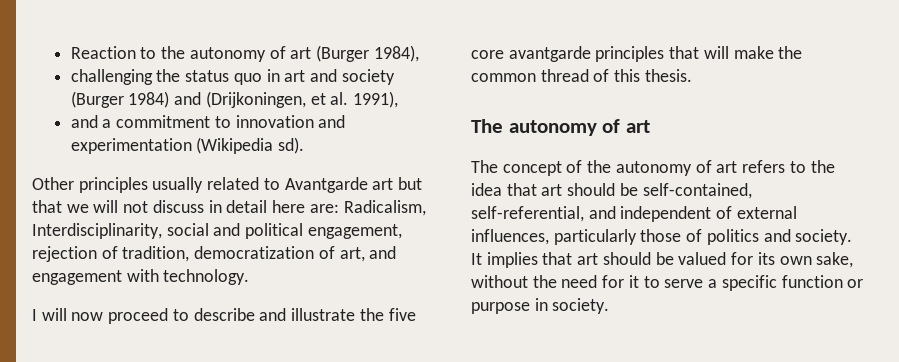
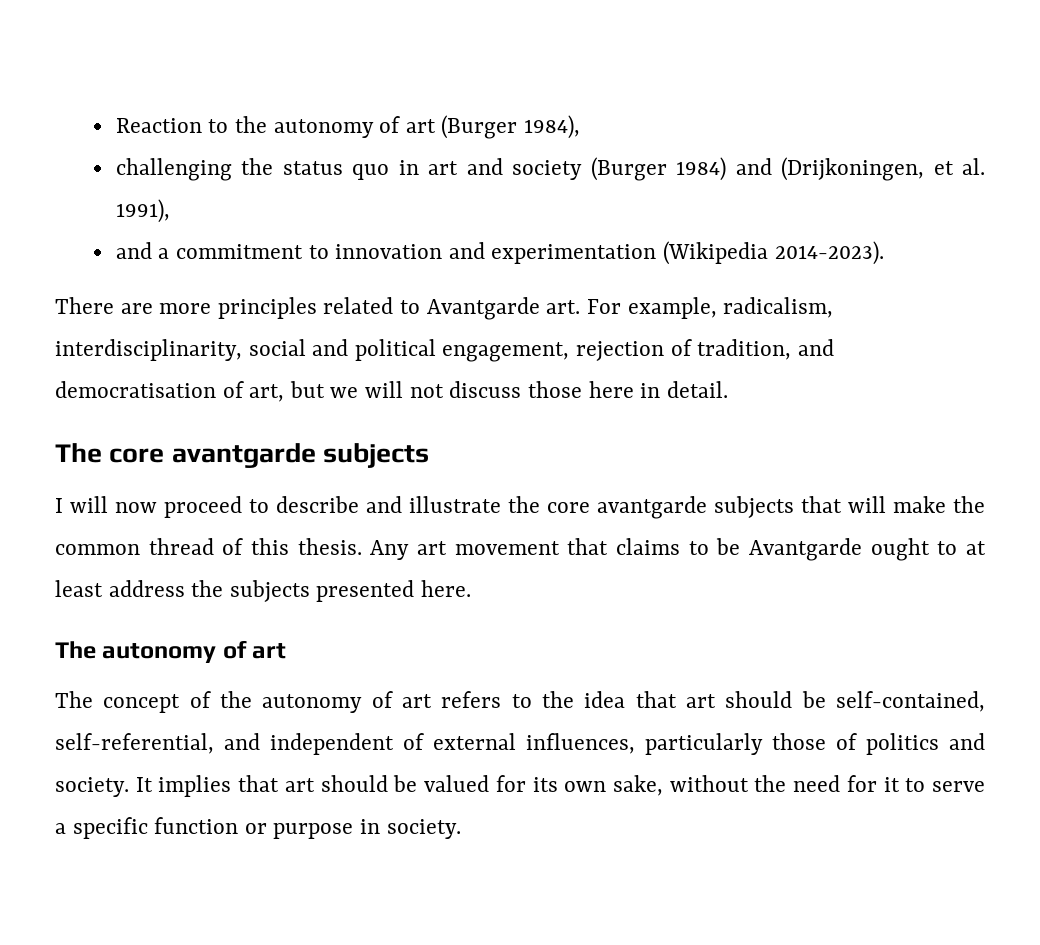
[278,137,305,154] [32,177,423,193] [32,200,426,216] [32,223,162,239] sd). // Other principles usually related to Avantgarde art but that we will not discuss in detail here are: Radicalism, Interdisciplinarity, -> [774,241,884,265] [55,297,834,320] [55,339,242,361] 2014-2023). // There are more principles related to Avantgarde art. For example, radicalism, interdisciplinarity,
[194,246,397,262] [32,269,250,285] democratization of art, and engagement with technology. -> [797,339,834,356] [55,381,728,402] [55,443,429,468] and democratisation of art, but we will not discuss those here in detail. // The core avantgarde subjects
[388,308,416,321] [471,46,665,62] five core avantgarde principles -> [547,496,794,519] core avantgarde subjects
(692, 75) none -> [370,538,986,561] [55,580,472,602] Any art movement that claims to be Avantgarde ought to at least address the subjects presented here.

